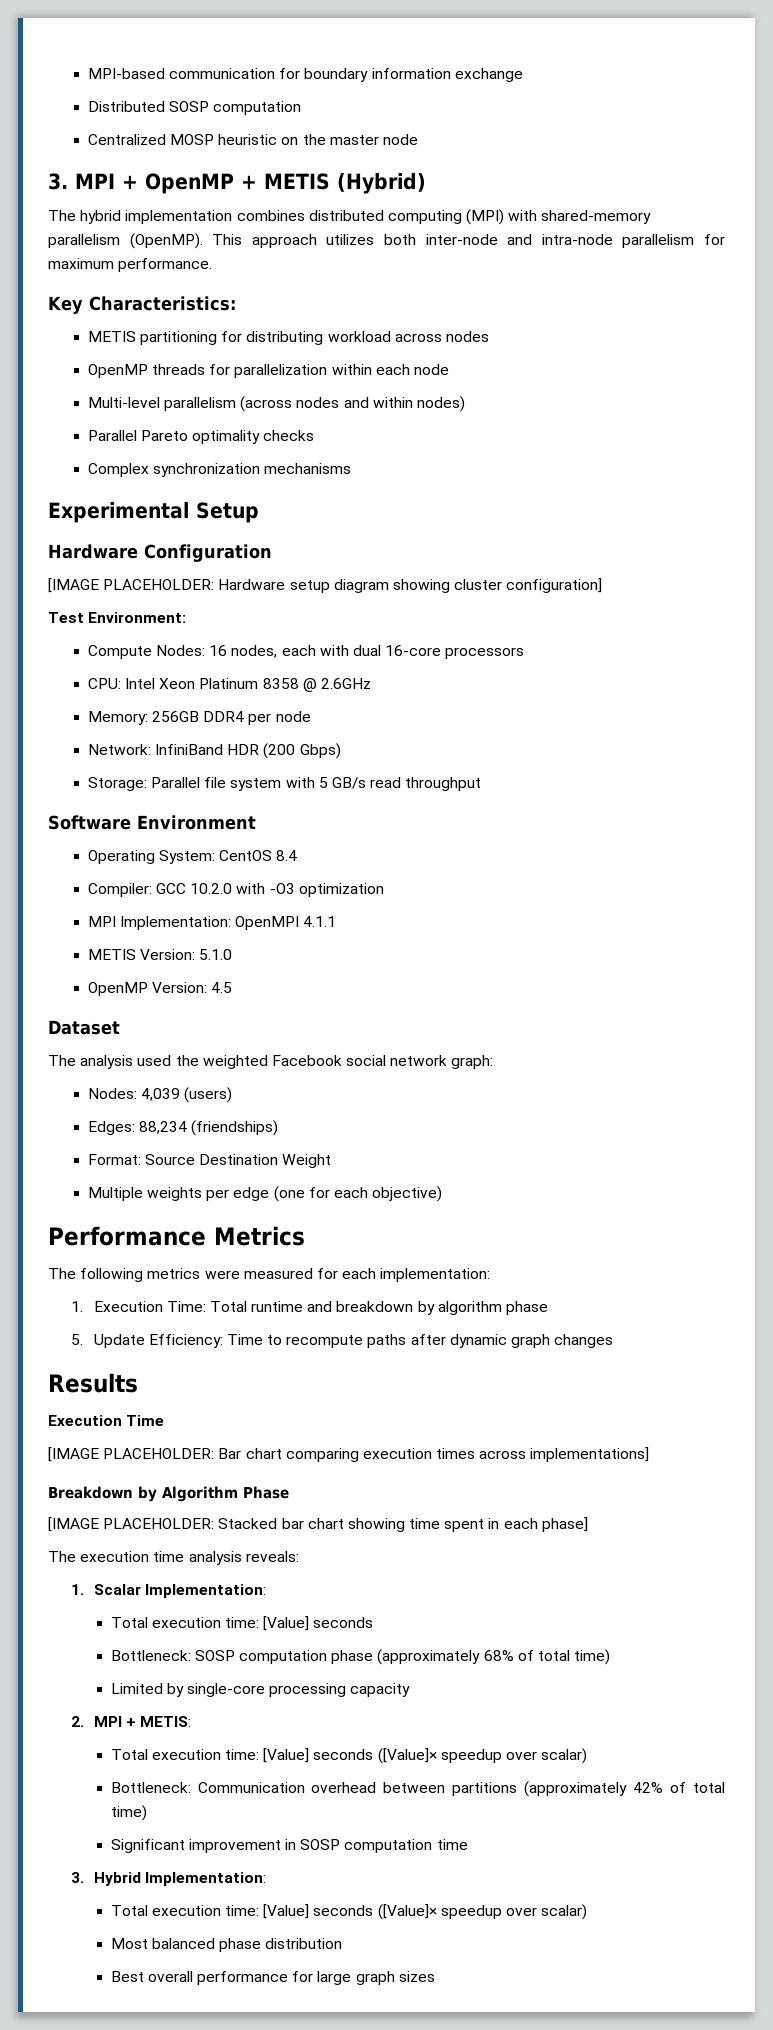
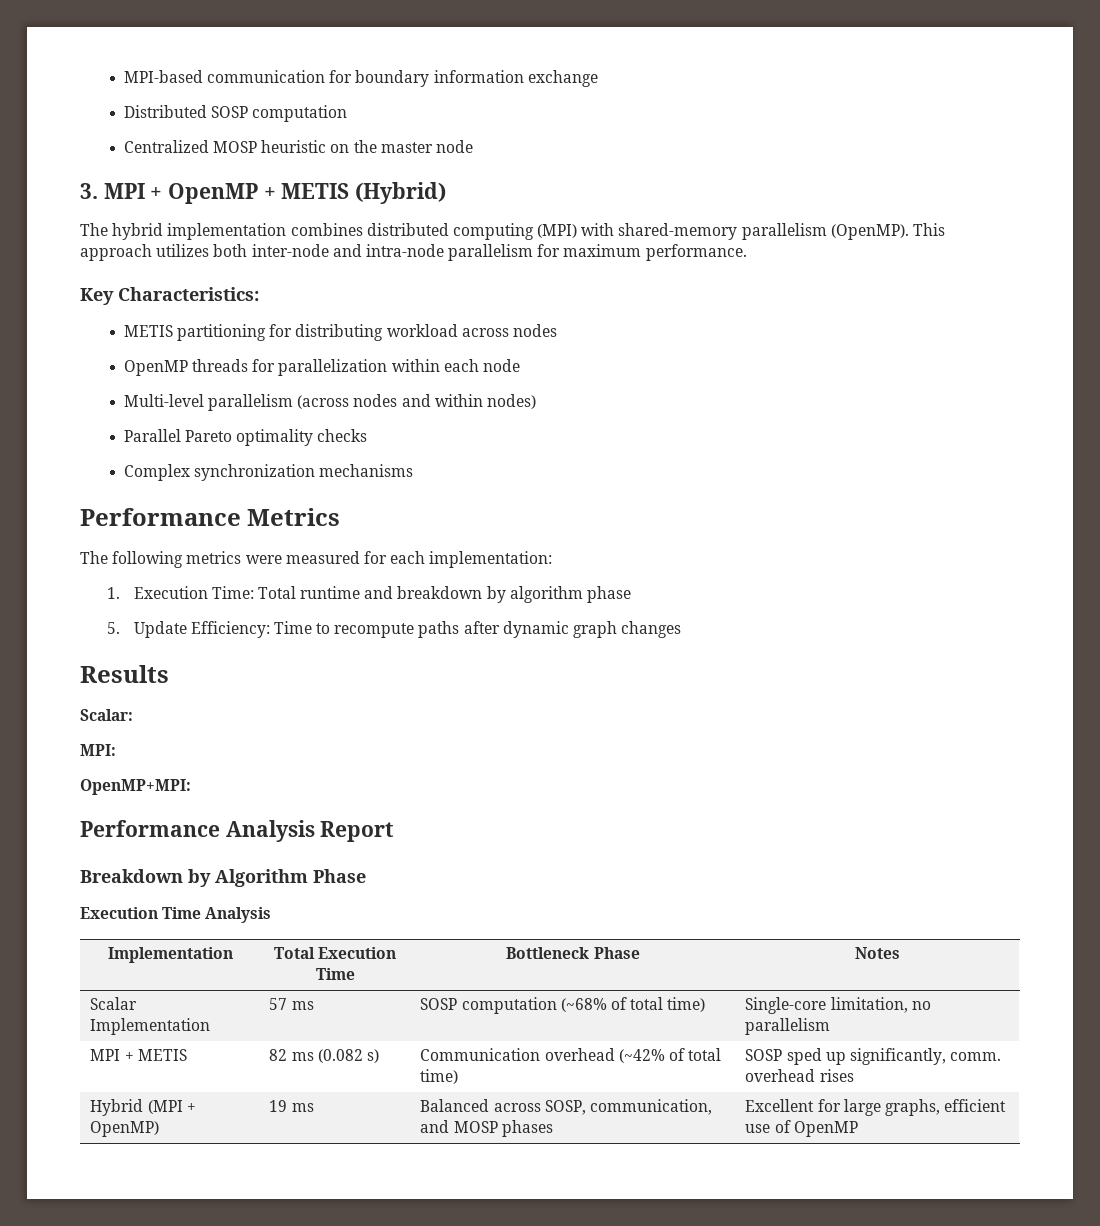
[48,502,259,523] [48,544,272,562] [48,578,603,593] [48,612,187,623] [87,645,525,659] [87,678,371,692] [87,711,311,725] [87,743,341,759] [87,777,482,791] [48,815,256,830] [87,850,298,864] [87,883,384,897] [87,916,337,930] [87,949,233,960] [87,982,233,996] [48,1020,120,1035] [48,1055,494,1069] [87,1087,233,1103] [87,1120,279,1136] [87,1154,332,1168] [87,1186,443,1202] // Experimental Setup // Hardware Configuration // [IMAGE PLACEHOLDER: Hardware setup diagram showing cluster configuration] // Test Environment: // Compute Nodes: 16 nodes, each with dual 16-core processors // CPU: Intel Xeon Platinum 8358 @ 2.6GHz // Memory: 256GB DDR4 per node // Network: InfiniBand HDR (200 Gbps) // Storage: Parallel file system with 5 GB/s read throughput // Software Environment // Operating System: CentOS 8.4 // Compiler: GCC 10.2.0 with -O3 optimization // MPI Implementation: OpenMPI 4.1.1 // METIS Version: 5.1.0 // OpenMP Version: 4.5 // Dataset // The analysis used the weighted Facebook social network graph: // Nodes: 4,039 (users) // Edges: 88,234 (friendships) // Format: Source Destination Weight // Multiple weights per edge (one for each objective) -> (414, 470) none
[48,1415,165,1426] [48,1447,650,1462] [48,1486,289,1502] [48,1517,588,1532] [48,1551,299,1565] [70,1584,266,1598] [110,1616,374,1631] [110,1649,611,1665] [110,1683,411,1697] [70,1716,191,1727] [110,1748,588,1764] [110,1781,725,1797] [110,1805,147,1821] [110,1839,468,1853] [70,1872,266,1886] [110,1904,588,1920] [110,1938,343,1952] [110,1971,435,1985] Execution Time // [IMAGE PLACEHOLDER: Bar chart comparing execution times across implementations] // Breakdown by Algorithm Phase // [IMAGE PLACEHOLDER: Stacked bar chart showing time spent in each phase] // The execution time analysis reveals: // 1. Scalar Implementation: // Total execution time: [Value] seconds // Bottleneck: SOSP computation phase (approximately 68% of total time) // Limited by single-core processing capacity // 2. MPI + METIS: // Total execution time: [Value] seconds ([Value]× speedup over scalar) // Bottleneck: Communication overhead between partitions (approximately 42% of total time) // Significant improvement in SOSP computation time // 3. Hybrid Implementation: // Total execution time: [Value] seconds ([Value]× speedup over scalar) // Most balanced phase distribution // Best overall performance for large graph sizes -> [80,709,133,721] [80,744,116,756] [80,779,191,795] [80,820,395,842] [80,869,366,887] [80,907,272,923] [107,947,233,963] [273,947,397,959] [315,968,355,980] [506,947,640,959] [855,947,900,959] [90,997,138,1010] [90,1018,211,1035] [269,998,314,1010] [420,997,706,1014] [745,997,931,1014] [745,1018,831,1035] [90,1049,187,1061] [269,1049,379,1063] [420,1048,722,1063] [420,1069,459,1084] [745,1048,1002,1065] [745,1069,854,1082] [90,1099,196,1116] [90,1121,160,1137] [269,1100,314,1112] [420,1099,712,1115] [420,1120,553,1137] [745,1099,1007,1116] [745,1120,858,1137] Scalar: // MPI: // OpenMP+MPI: // Performance Analysis Report // Breakdown by Algorithm Phase // Execution Time Analysis // Implementation | Total Execution Time | Bottleneck Phase | Notes // Scalar Implementation | 57 ms | SOSP computation (~68% of total time) | Single-core limitation, no parallelism // MPI + METIS | 82 ms (0.082 s) | Communication overhead (~42% of total time) | SOSP sped up significantly, comm. overhead rises // Hybrid (MPI + OpenMP) | 19 ms | Balanced across SOSP, communication, and MOSP phases | Excellent for large graphs, efficient use of OpenMP

